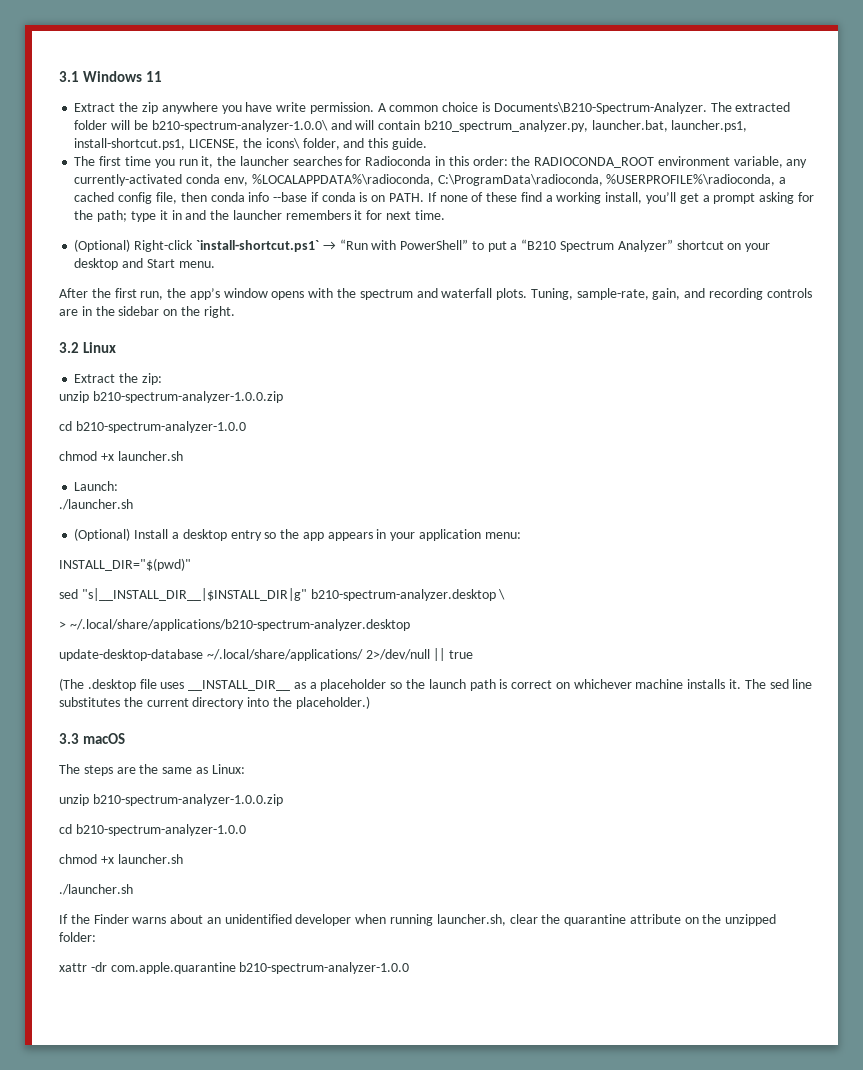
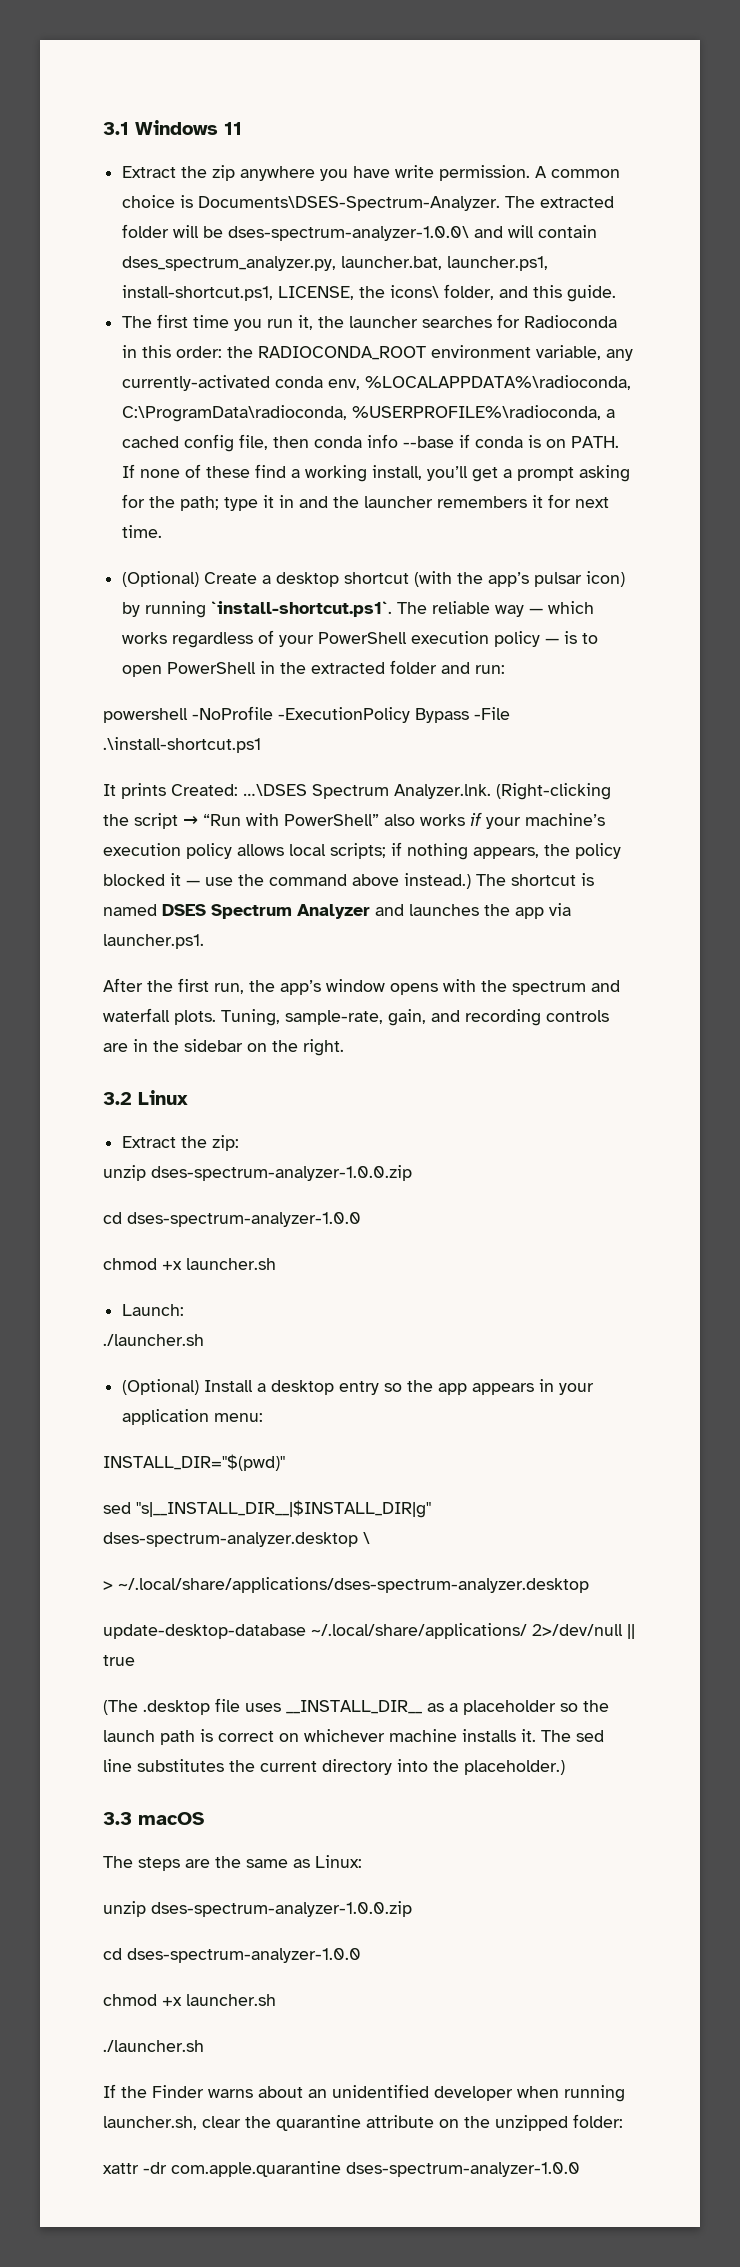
[493,102,707,114] Documents\B210-Spectrum-Analyzer. -> [198,196,501,211] Documents\DSES-Spectrum-Analyzer.
[151,120,328,132] b210-spectrum-analyzer-1.0.0\ -> [228,226,470,241] dses-spectrum-analyzer-1.0.0\
[423,120,588,132] b210_spectrum_analyzer.py, -> [122,256,337,271] dses_spectrum_analyzer.py,
[134,239,771,252] [74,258,215,270] Right-click `install-shortcut.ps1` → “Run with PowerShell” to put a “B210 Spectrum Analyzer” shortcut on your desktop and Start menu. -> [204,571,626,587] [122,601,595,618] [122,630,599,648] [122,660,506,677] [103,706,510,723] [103,737,261,753] [103,783,611,800] [103,812,605,829] [103,842,621,860] [103,873,594,889] [103,903,571,919] [103,934,204,949] Create a desktop shortcut (with the app’s pulsar icon) by running `install-shortcut.ps1`. The reliable way — which works regardless of your PowerShell execution policy — is to open PowerShell in the extracted folder and run: // powershell -NoProfile -ExecutionPolicy Bypass -File .\install-shortcut.ps1 // It prints Created: …\DSES Spectrum Analyzer.lnk. (Right-clicking the script → “Run with PowerShell” also works if your machine’s execution policy allows local scripts; if nothing appears, the policy blocked it — use the command above instead.) The shortcut is named DSES Spectrum Analyzer and launches the app via launcher.ps1.
[92,391,283,403] [59,421,246,433] b210-spectrum-analyzer-1.0.0.zip // cd b210-spectrum-analyzer-1.0.0 -> [151,1165,412,1181] [103,1212,361,1227] dses-spectrum-analyzer-1.0.0.zip // cd dses-spectrum-analyzer-1.0.0
[310,589,496,601] b210-spectrum-analyzer.desktop -> [103,1532,358,1547] dses-spectrum-analyzer.desktop
[69,619,410,631] ~/.local/share/applications/b210-spectrum-analyzer.desktop -> [118,1577,589,1593] ~/.local/share/applications/dses-spectrum-analyzer.desktop
[92,794,283,806] [59,824,246,836] b210-spectrum-analyzer-1.0.0.zip // cd b210-spectrum-analyzer-1.0.0 -> [151,1901,412,1917] [103,1948,361,1963] dses-spectrum-analyzer-1.0.0.zip // cd dses-spectrum-analyzer-1.0.0
[239,962,410,974] b210-spectrum-analyzer-1.0.0 -> [346,2162,580,2177] dses-spectrum-analyzer-1.0.0

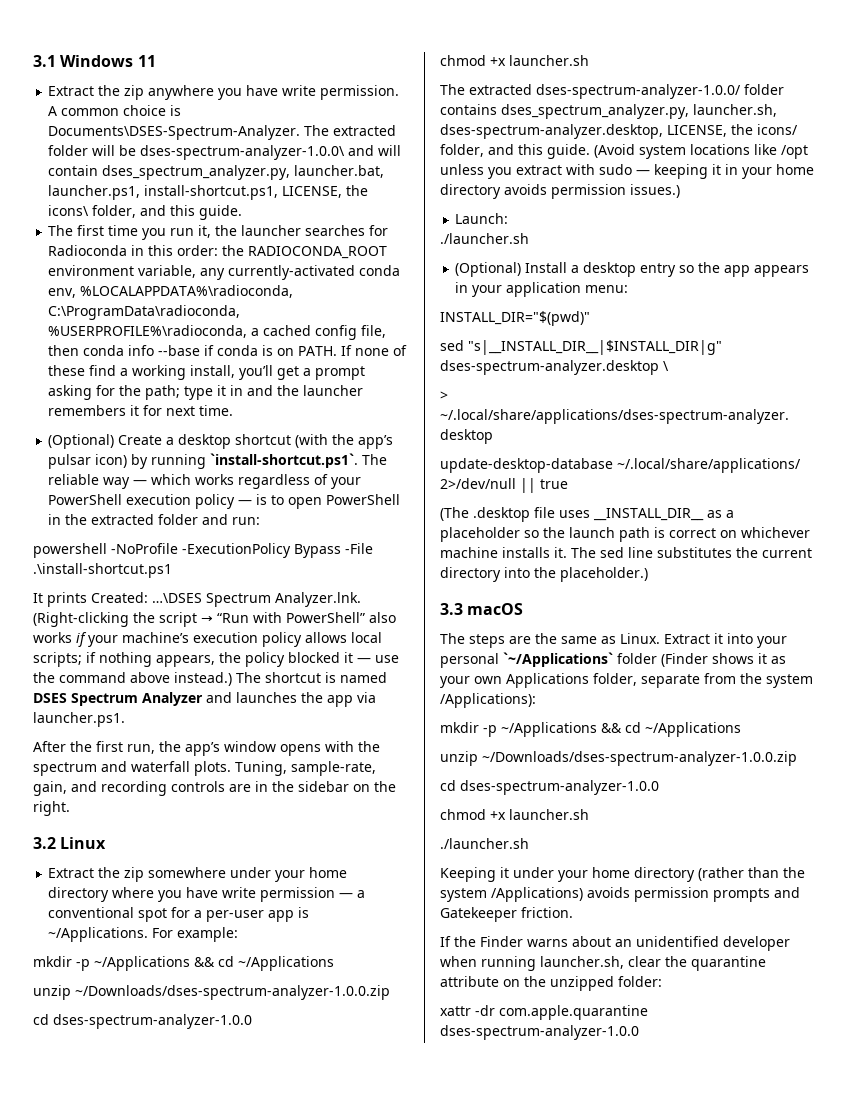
[212,1135,240,1151] [103,1165,412,1181] [103,1212,361,1227] [103,1258,276,1270] zip: // unzip dses-spectrum-analyzer-1.0.0.zip // cd dses-spectrum-analyzer-1.0.0 // chmod +x launcher.sh -> [124,867,348,882] [48,887,366,902] [48,907,310,922] [48,927,239,942] [33,956,334,971] [33,985,390,1000] [33,1014,252,1029] [440,55,589,66] [440,84,784,99] [440,104,777,119] [440,124,798,139] [440,144,808,159] [440,164,814,179] [440,184,680,199] zip somewhere under your home directory where you have write permission — a conventional spot for a per-user app is ~/Applications. For example: // mkdir -p ~/Applications && cd ~/Applications // unzip ~/Downloads/dses-spectrum-analyzer-1.0.0.zip // cd dses-spectrum-analyzer-1.0.0 // chmod +x launcher.sh // The extracted dses-spectrum-analyzer-1.0.0/ folder contains dses_spectrum_analyzer.py, launcher.sh, dses-spectrum-analyzer.desktop, LICENSE, the icons/ folder, and this guide. (Avoid system locations like /opt unless you extract with sudo — keeping it in your home directory avoids permission issues.)
[315,1855,362,1868] [103,1901,412,1917] Linux: // unzip dses-spectrum-analyzer-1.0.0.zip -> [620,633,787,648] [440,652,786,668] [440,673,813,688] [440,693,536,708] [440,722,741,737] [440,751,797,766] Linux. Extract it into your personal `~/Applications` folder (Finder shows it as your own Applications folder, separate from the system /Applications): // mkdir -p ~/Applications && cd ~/Applications // unzip ~/Downloads/dses-spectrum-analyzer-1.0.0.zip
(204, 2046) none -> [440,867,805,882] [440,887,800,902] [440,907,573,922] // Keeping it under your home directory (rather than the system /Applications) avoids permission prompts and Gatekeeper friction.

